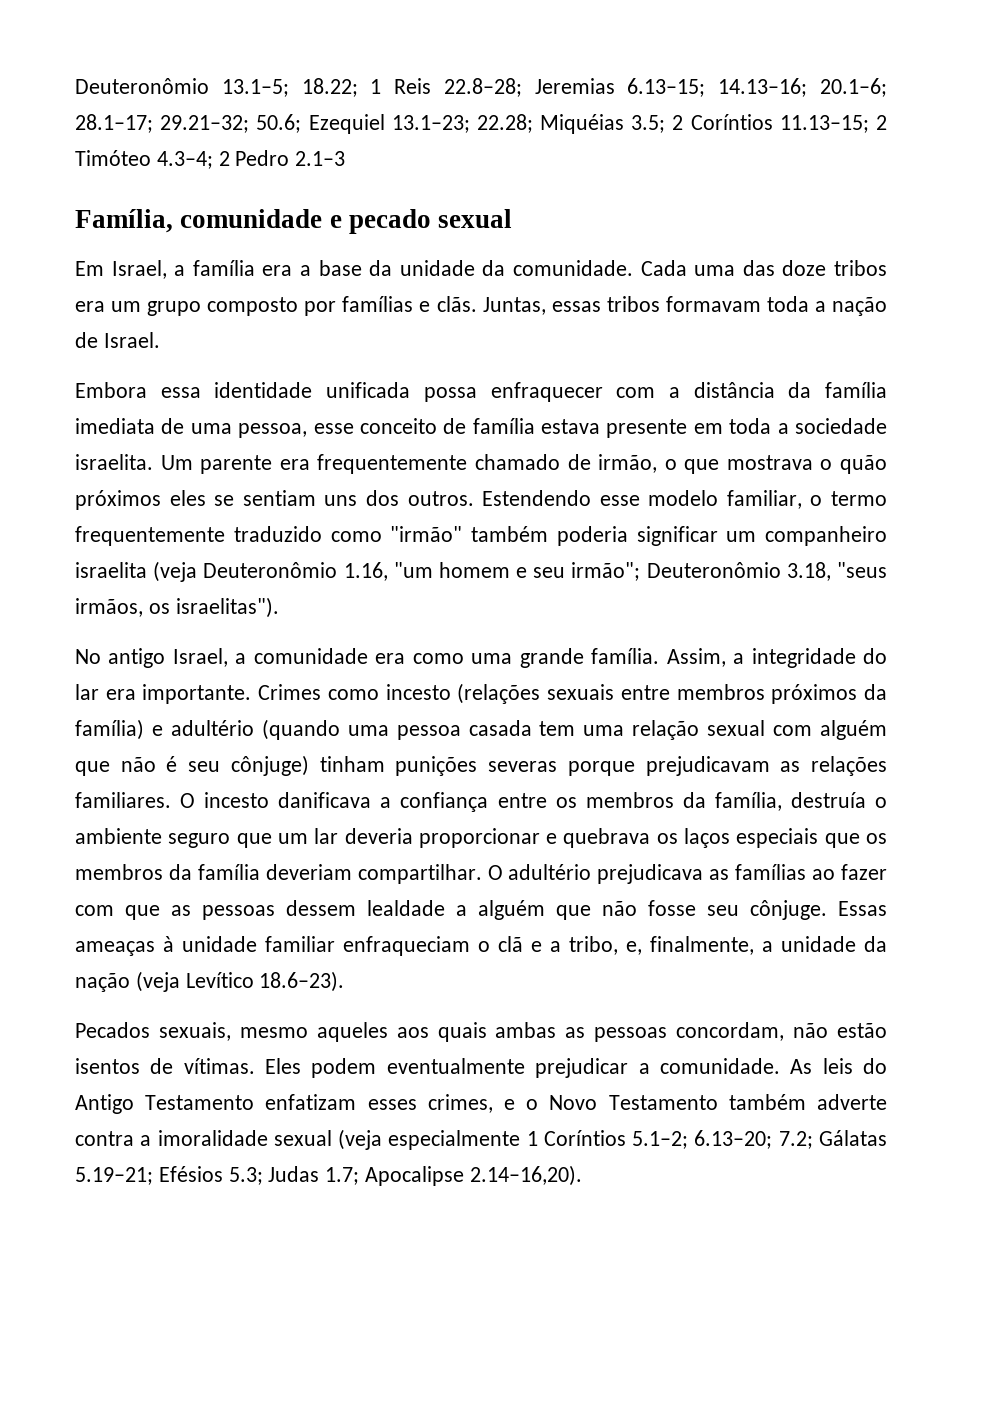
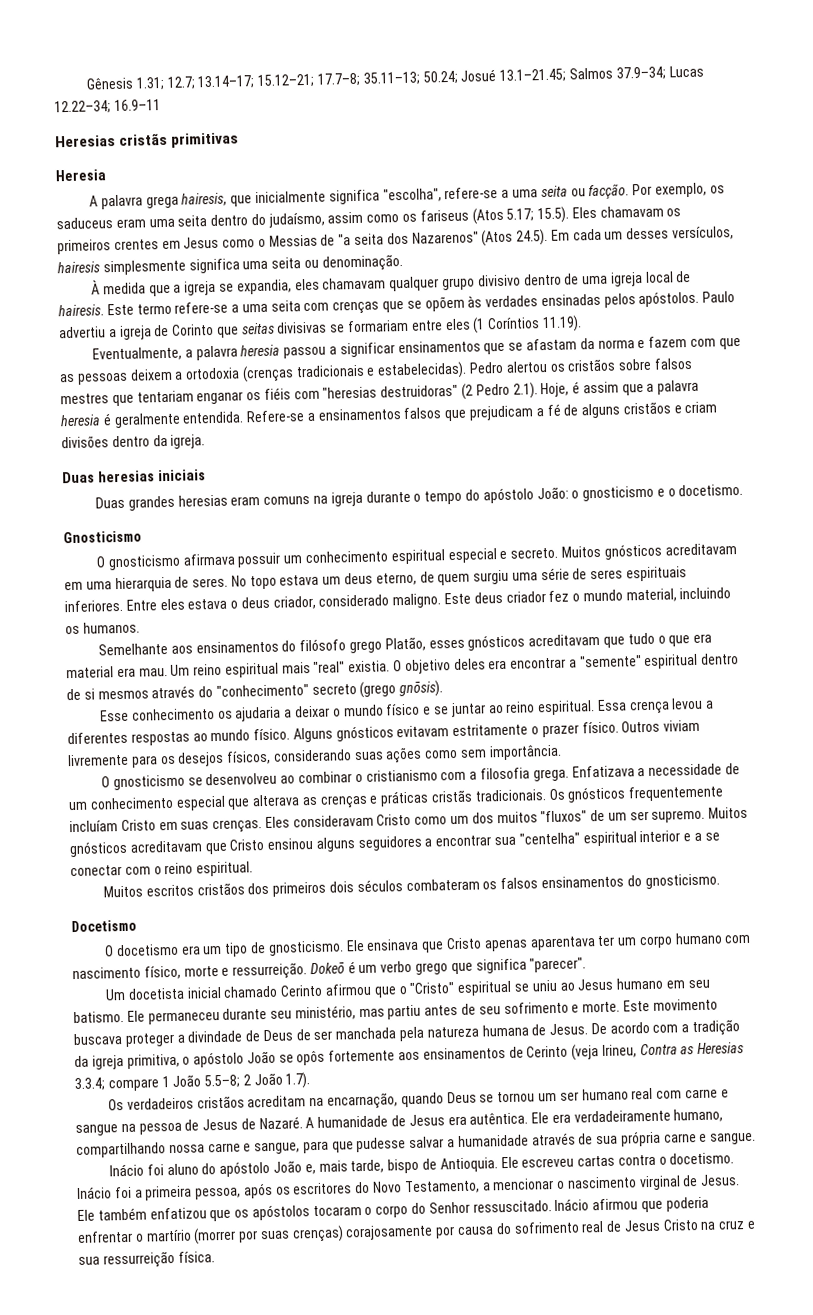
[75,78,888,97] [75,114,887,134] [75,150,346,169] [75,209,513,234] [75,260,888,279] [75,296,887,316] [75,332,160,348] [75,382,888,402] [75,418,887,438] [75,454,888,474] [75,490,888,510] [75,526,887,546] [75,561,887,582] [75,597,279,618] [75,648,887,668] [75,683,888,704] [75,719,887,740] [75,755,888,776] [75,792,887,812] [75,828,887,848] [75,864,887,884] [75,900,887,920] [75,936,887,956] [75,971,345,992] [75,1022,887,1042] [75,1058,888,1078] [75,1094,887,1114] [75,1129,887,1150] [75,1165,582,1186] Deuteronômio 13.1–5; 18.22; 1 Reis 22.8–28; Jeremias 6.13–15; 14.13–16; 20.1–6; 28.1–17; 29.21–32; 50.6; Ezequiel 13.1–23; 22.28; Miquéias 3.5; 2 Coríntios 11.13–15; 2 Timóteo 4.3–4; 2 Pedro 2.1–3 // Família, comunidade e pecado sexual // Em Israel, a família era a base da unidade da comunidade. Cada uma das doze tribos era um grupo composto por famílias e clãs. Juntas, essas tribos formavam toda a nação de Israel. // Embora essa identidade unificada possa enfraquecer com a distância da família imediata de uma pessoa, esse conceito de família estava presente em toda a sociedade israelita. Um parente era frequentemente chamado de irmão, o que mostrava o quão próximos eles se sentiam uns dos outros. Estendendo esse modelo familiar, o termo frequentemente traduzido como "irmão" também poderia significar um companheiro israelita (veja Deuteronômio 1.16, "um homem e seu irmão"; Deuteronômio 3.18, "seus irmãos, os israelitas"). // No antigo Israel, a comunidade era como uma grande família. Assim, a integridade do lar era importante. Crimes como incesto (relações sexuais entre membros próximos da família) e adultério (quando uma pessoa casada tem uma relação sexual com alguém que não é seu cônjuge) tinham punições severas porque prejudicavam as relações familiares. O incesto danificava a confiança entre os membros da família, destruía o ambiente seguro que um lar deveria proporcionar e quebrava os laços especiais que os membros da família deveriam compartilhar. O adultério prejudicava as famílias ao fazer com que as pessoas dessem lealdade a alguém que não fosse seu cônjuge. Essas ameaças à unidade familiar enfraqueciam o clã e a tribo, e, finalmente, a unidade da nação (veja Levítico 18.6–23). // Pecados sexuais, mesmo aqueles aos quais ambas as pessoas concordam, não estão isentos de vítimas. Eles podem eventualmente prejudicar a comunidade. As leis do Antigo Testamento enfatizam esses crimes, e o Novo Testamento também adverte contra a imoralidade sexual (veja especialmente 1 Coríntios 5.1–2; 6.13–20; 7.2; Gálatas 5.19–21; Efésios 5.3; Judas 1.7; Apocalipse 2.14–16,20). -> [86,65,704,91] [54,99,161,115] [55,132,240,148] [55,169,106,182] [89,182,725,210] [56,205,682,230] [57,226,735,255] [57,253,403,276] [91,270,692,297] [58,290,736,317] [59,315,582,340] [92,336,741,362] [59,357,693,385] [60,379,700,407] [60,401,718,429] [61,434,206,449] [62,469,206,484] [95,483,744,511] [63,530,142,544] [96,543,737,571] [64,566,688,593] [64,587,732,613] [65,621,140,635] [98,632,713,656] [66,653,740,679] [66,680,444,701] [100,697,715,722] [67,719,701,746] [67,744,562,768] [101,763,740,791] [68,785,725,811] [69,806,749,834] [69,830,720,858] [70,861,254,877] [103,873,720,898] [71,919,137,933] [104,932,752,957] [72,957,587,980] [105,977,710,1001] [73,998,718,1025] [73,1019,741,1047] [74,1042,745,1070] [74,1072,311,1092] [108,1087,729,1111] [75,1108,724,1137] [76,1130,757,1159] [109,1152,735,1178] [77,1174,741,1201] [77,1196,709,1222] [77,1219,757,1245] [78,1250,215,1269] Gênesis 1.31; 12.7; 13.14–17; 15.12–21; 17.7–8; 35.11–13; 50.24; Josué 13.1–21.45; Salmos 37.9–34; Lucas 12.22–34; 16.9–11 // Heresias cristãs primitivas // Heresia // A palavra grega hairesis, que inicialmente significa "escolha", refere-se a uma seita ou facção. Por exemplo, os saduceus eram uma seita dentro do judaísmo, assim como os fariseus (Atos 5.17; 15.5). Eles chamavam os primeiros crentes em Jesus como o Messias de "a seita dos Nazarenos" (Atos 24.5). Em cada um desses versículos, hairesis simplesmente significa uma seita ou denominação. // À medida que a igreja se expandia, eles chamavam qualquer grupo divisivo dentro de uma igreja local de hairesis. Este termo refere-se a uma seita com crenças que se opõem às verdades ensinadas pelos apóstolos. Paulo advertiu a igreja de Corinto que seitas divisivas se formariam entre eles (1 Coríntios 11.19). // Eventualmente, a palavra heresia passou a significar ensinamentos que se afastam da norma e fazem com que as pessoas deixem a ortodoxia (crenças tradicionais e estabelecidas). Pedro alertou os cristãos sobre falsos mestres que tentariam enganar os fiéis com "heresias destruidoras" (2 Pedro 2.1). Hoje, é assim que a palavra heresia é geralmente entendida. Refere-se a ensinamentos falsos que prejudicam a fé de alguns cristãos e criam divisões dentro da igreja. // Duas heresias iniciais // Duas grandes heresias eram comuns na igreja durante o tempo do apóstolo João: o gnosticismo e o docetismo. // Gnosticismo // O gnosticismo afirmava possuir um conhecimento espiritual especial e secreto. Muitos gnósticos acreditavam em uma hierarquia de seres. No topo estava um deus eterno, de quem surgiu uma série de seres espirituais inferiores. Entre eles estava o deus criador, considerado maligno. Este deus criador fez o mundo material, incluindo os humanos. // Semelhante aos ensinamentos do filósofo grego Platão, esses gnósticos acreditavam que tudo o que era material era mau. Um reino espiritual mais "real" existia. O objetivo deles era encontrar a "semente" espiritual dentro de si mesmos através do "conhecimento" secreto (grego gnōsis). // Esse conhecimento os ajudaria a deixar o mundo físico e se juntar ao reino espiritual. Essa crença levou a diferentes respostas ao mundo físico. Alguns gnósticos evitavam estritamente o prazer físico. Outros viviam livremente para os desejos físicos, considerando suas ações como sem importância. // O gnosticismo se desenvolveu ao combinar o cristianismo com a filosofia grega. Enfatizava a necessidade de um conhecimento especial que alterava as crenças e práticas cristãs tradicionais. Os gnósticos frequentemente incluíam Cristo em suas crenças. Eles consideravam Cristo como um dos muitos "fluxos" de um ser supremo. Muitos gnósticos acreditavam que Cristo ensinou alguns seguidores a encontrar sua "centelha" espiritual interior e a se conectar com o reino espiritual. // Muitos escritos cristãos dos primeiros dois séculos combateram os falsos ensinamentos do gnosticismo. // Docetismo // O docetismo era um tipo de gnosticismo. Ele ensinava que Cristo apenas aparentava ter um corpo humano com nascimento físico, morte e ressurreição. Dokeō é um verbo grego que significa "parecer". // Um docetista inicial chamado Cerinto afirmou que o "Cristo" espiritual se uniu ao Jesus humano em seu batismo. Ele permaneceu durante seu ministério, mas partiu antes de seu sofrimento e morte. Este movimento buscava proteger a divindade de Deus de ser manchada pela natureza humana de Jesus. De acordo com a tradição da igreja primitiva, o apóstolo João se opôs fortemente aos ensinamentos de Cerinto (veja Irineu, Contra as Heresias 3.3.4; compare 1 João 5.5–8; 2 João 1.7). // Os verdadeiros cristãos acreditam na encarnação, quando Deus se tornou um ser humano real com carne e sangue na pessoa de Jesus de Nazaré. A humanidade de Jesus era autêntica. Ele era verdadeiramente humano, compartilhando nossa carne e sangue, para que pudesse salvar a humanidade através de sua própria carne e sangue. // Inácio foi aluno do apóstolo João e, mais tarde, bispo de Antioquia. Ele escreveu cartas contra o docetismo. Inácio foi a primeira pessoa, após os escritores do Novo Testamento, a mencionar o nascimento virginal de Jesus. Ele também enfatizou que os apóstolos tocaram o corpo do Senhor ressuscitado. Inácio afirmou que poderia enfrentar o martírio (morrer por suas crenças) corajosamente por causa do sofrimento real de Jesus Cristo na cruz e sua ressurreição física.

